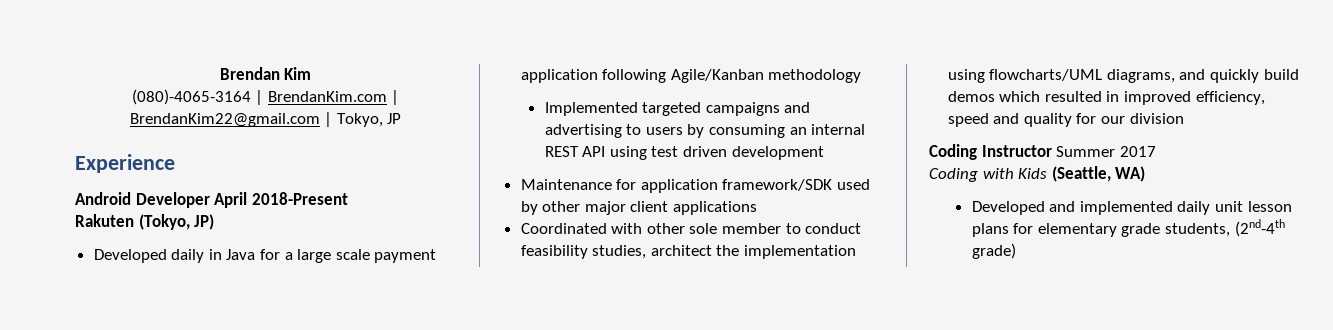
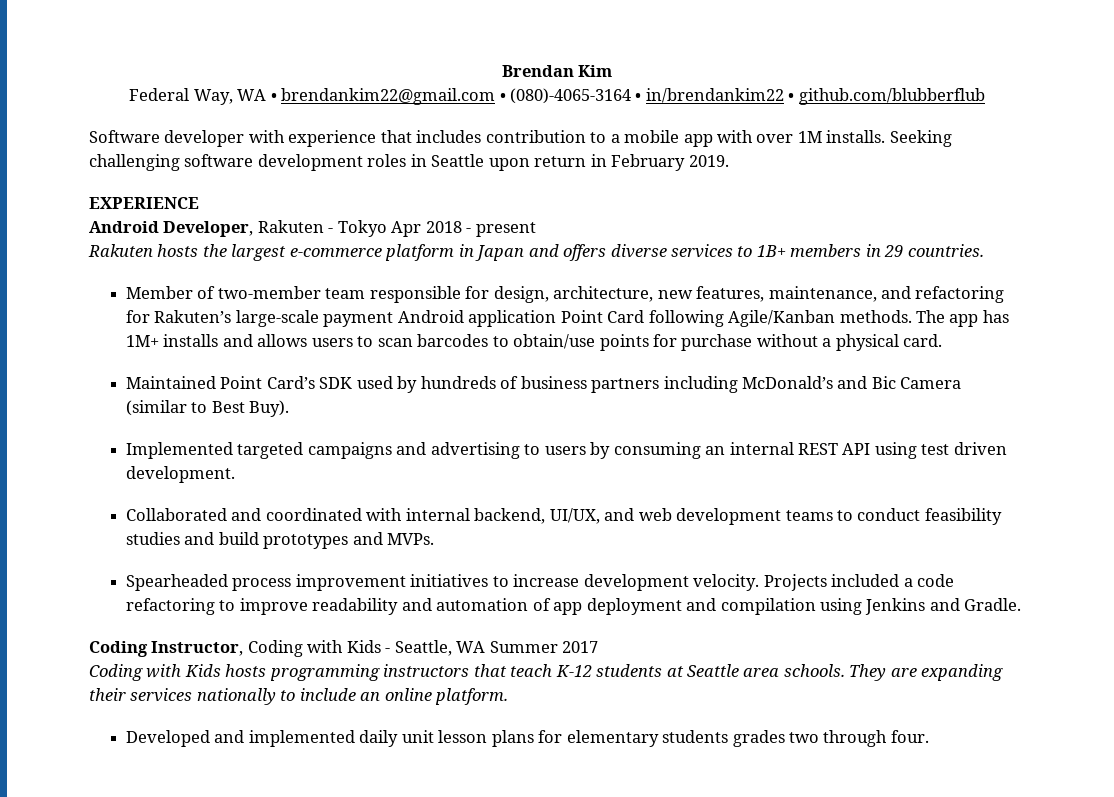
[131,89,400,105] [129,112,402,127] [75,154,175,173] [75,192,348,208] [75,214,215,230] [93,249,437,263] [520,69,862,83] (080)-4065-3164 | BrendanKim.com | BrendanKim22@gmail.com | Tokyo, JP // Experience // Android Developer April 2018-Present // Rakuten (Tokyo, JP) // Developed daily in Java for a large scale payment application following Agile/Kanban methodology -> [129,88,985,105] [89,130,952,147] [89,154,729,171] [89,197,199,209] [89,220,536,237] [88,244,984,261] [126,286,1005,303] [126,310,1009,327] [126,334,943,351] [126,376,962,393] [126,400,290,417] Federal Way, WA • brendankim22@gmail.com • (080)-4065-3164 • in/brendankim22 • github.com/blubberflub // Software developer with experience that includes contribution to a mobile app with over 1M installs. Seeking challenging software development roles in Seattle upon return in February 2019. // EXPERIENCE // Android Developer, Rakuten - Tokyo Apr 2018 - present // Rakuten hosts the largest e-commerce platform in Japan and offers diverse services to 1B+ members in 29 countries. // Member of two-member team responsible for design, architecture, new features, maintenance, and refactoring for Rakuten’s large-scale payment Android application Point Card following Agile/Kanban methods. The app has 1M+ installs and allows users to scan barcodes to obtain/use points for purchase without a physical card. // Maintained Point Card’s SDK used by hundreds of business partners including McDonald’s and Bic Camera (similar to Best Buy).
[731,146,824,160] [520,179,871,193] [520,201,758,215] [520,223,862,234] [520,245,857,259] [947,69,1299,83] [947,91,1265,105] [947,113,1184,127] [929,144,1052,160] development // Maintenance for application framework/SDK used by other major client applications // Coordinated with other sole member to conduct feasibility studies, architect the implementation using flowcharts/UML diagrams, and quickly build demos which resulted in improved efficiency, speed and quality for our division // Coding Instructor -> [126,466,236,483] [126,508,1002,525] [126,532,435,549] [126,574,955,591] [126,598,1022,615] [89,640,486,657] development. // Collaborated and coordinated with internal backend, UI/UX, and web development teams to conduct feasibility studies and build prototypes and MVPs. // Spearheaded process improvement initiatives to increase development velocity. Projects included a code refactoring to improve readability and automation of app deployment and compilation using Jenkins and Gradle. // Coding Instructor, Coding with Kids - Seattle, WA
[1051,166,1146,182] (Seattle, WA) -> [225,664,1004,681] [89,688,509,705] hosts programming instructors that teach K-12 students at Seattle area schools. They are expanding their services nationally to include an online platform.
[1121,219,1285,237] [971,243,1016,259] grade students, (2nd-4th grade) -> [662,730,929,747] students grades two through four.

